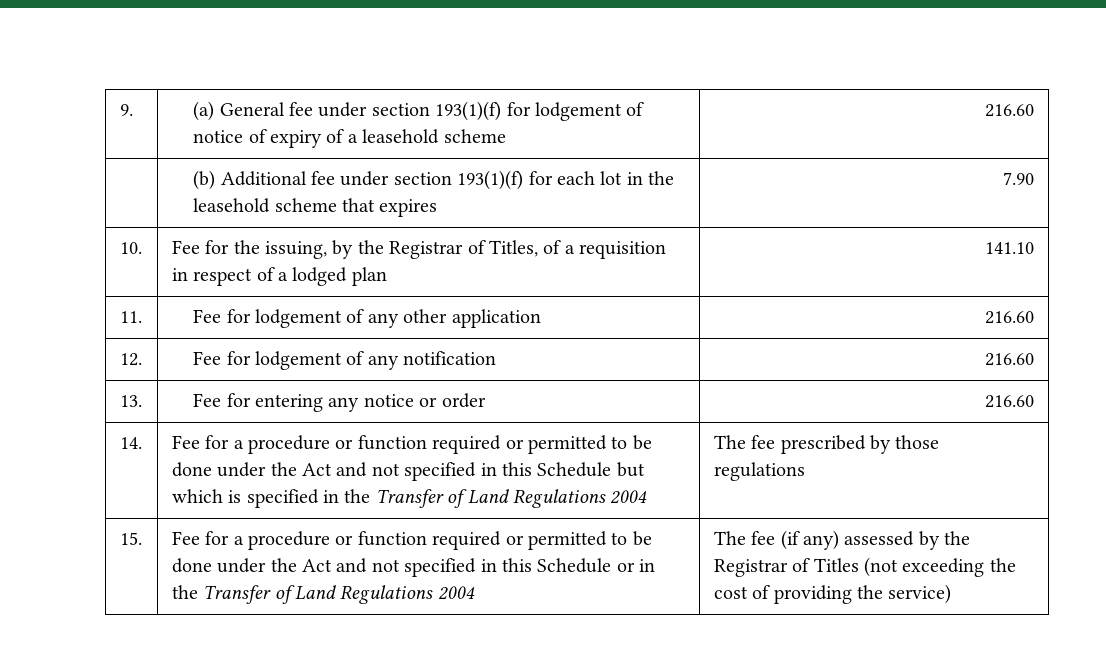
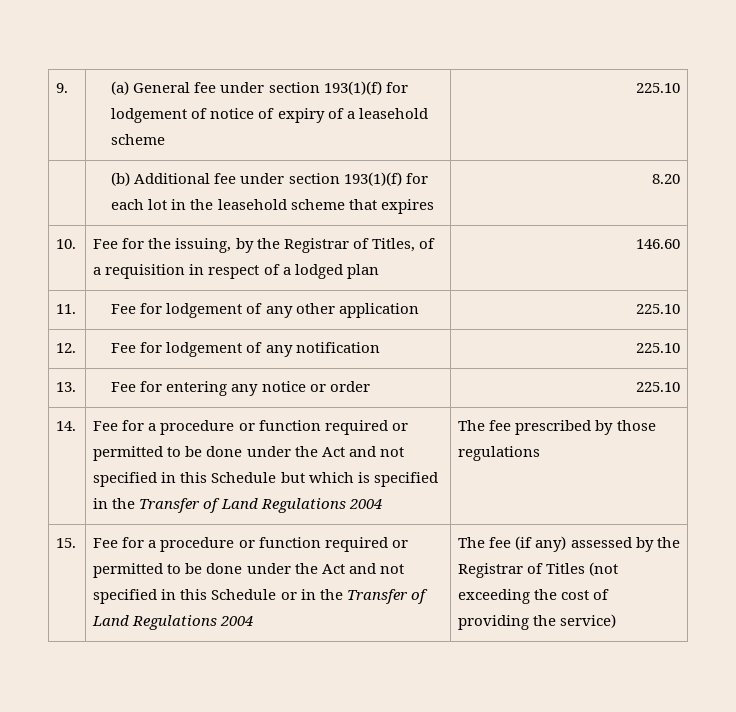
[985,104,1035,117] 216.60 -> [635,83,680,93] 225.10
[1003,172,1035,185] 7.90 -> [651,174,680,184] 8.20
[985,242,1035,254] 141.10 -> [635,239,680,249] 146.60
[985,311,1035,324] 216.60 -> [635,304,680,314] 225.10
[985,353,1035,366] 216.60 -> [635,343,680,353] 225.10
[985,395,1035,408] 216.60 -> [635,382,680,392] 225.10

